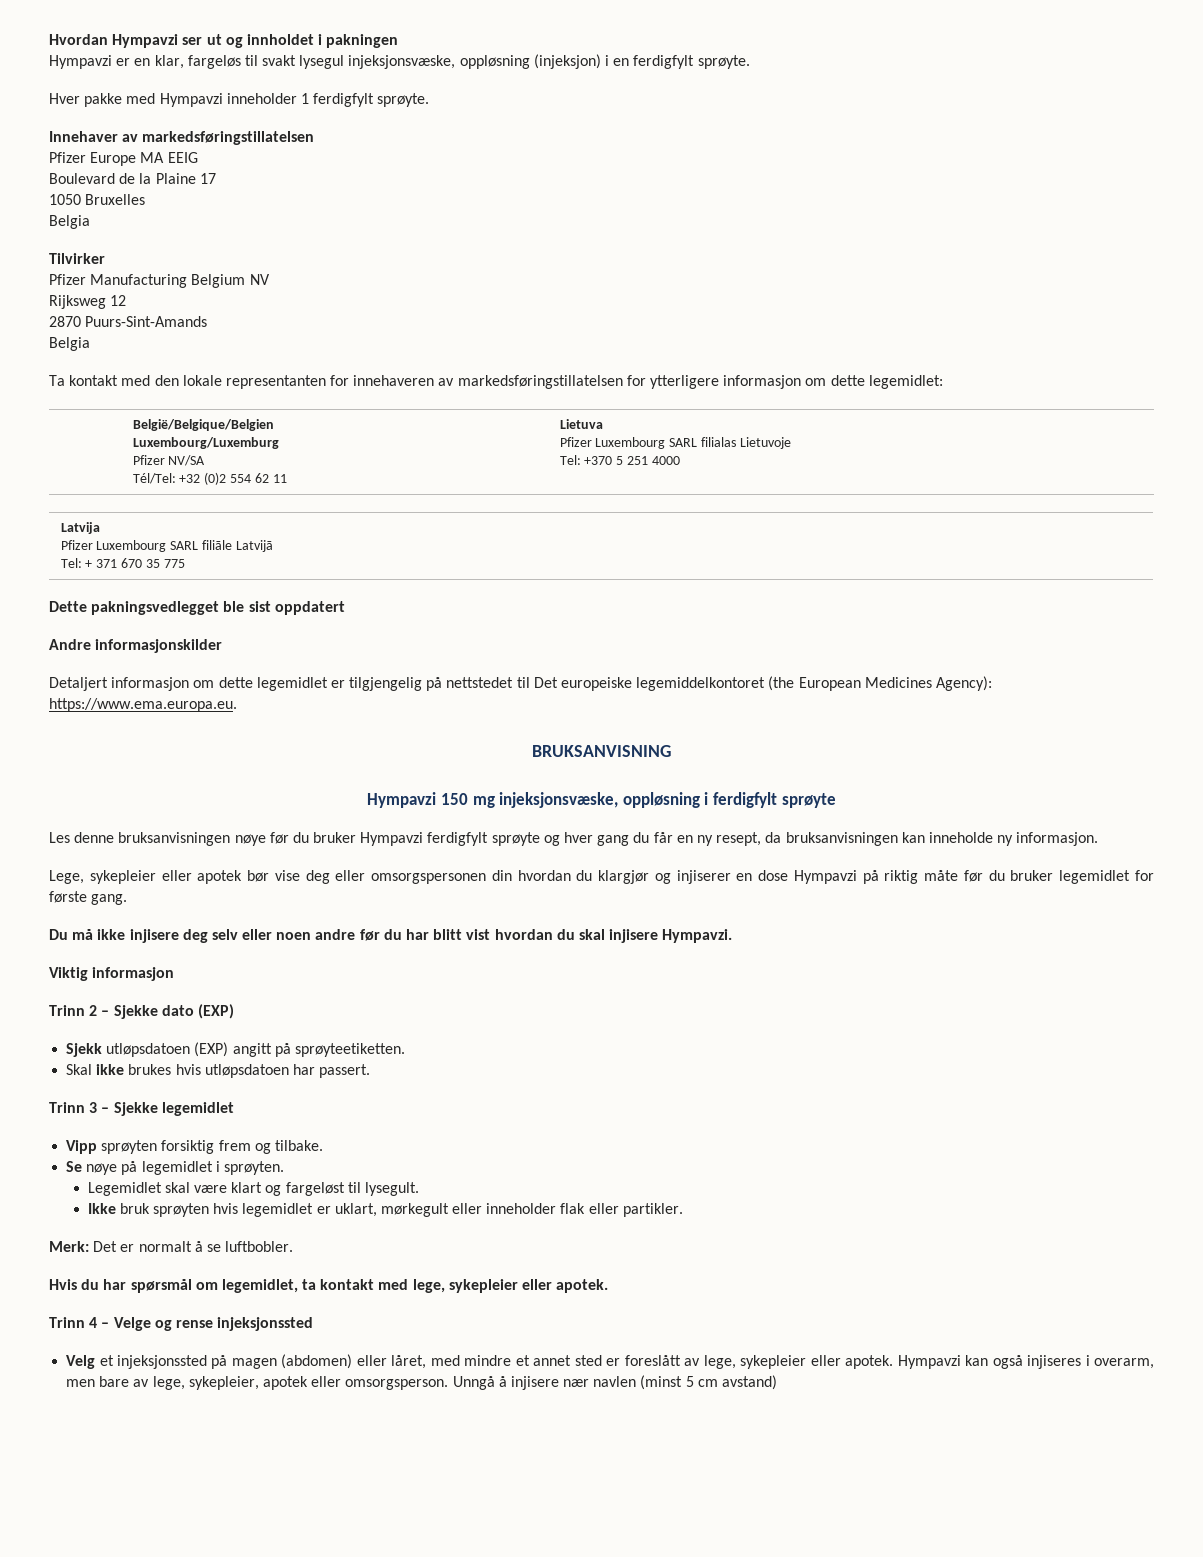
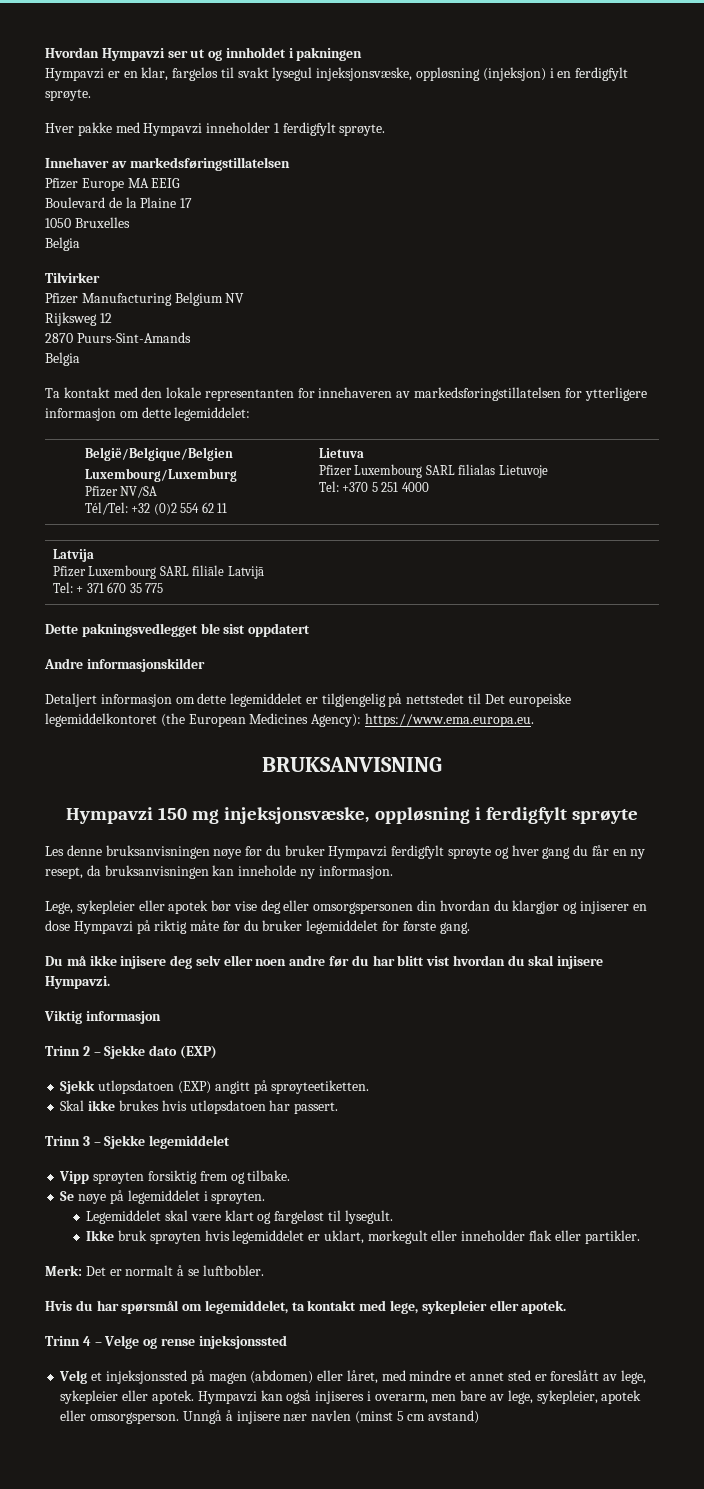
[868,375,943,389] legemidlet: -> [174,407,251,421] legemiddelet:
[256,677,328,691] legemidlet -> [230,693,303,707] legemiddelet
[1059,870,1131,884] legemidlet -> [306,920,379,934] legemiddelet
[161,1102,234,1116] legemidlet -> [149,1135,231,1149] legemiddelet
[141,1161,213,1175] legemidlet -> [127,1190,200,1204] legemiddelet
[87,1182,162,1196] Legemidlet -> [86,1210,162,1224] Legemiddelet
[242,1203,314,1217] legemidlet -> [232,1230,305,1244] legemiddelet
[221,1279,298,1293] legemidlet, -> [204,1300,288,1314] legemiddelet,

